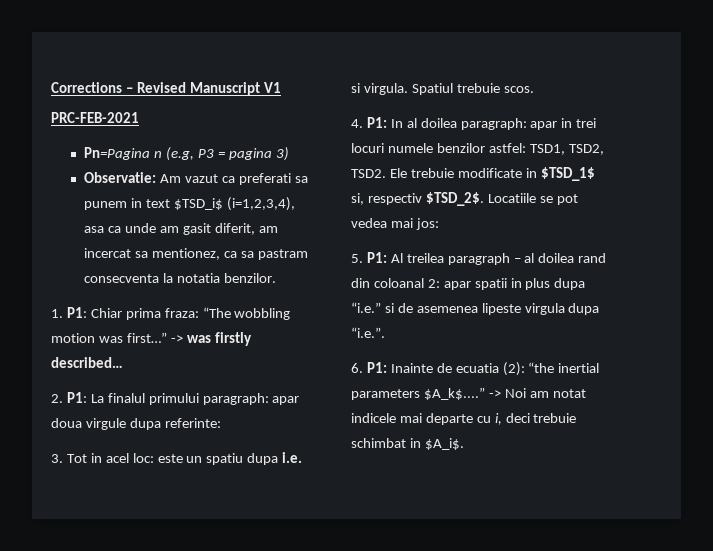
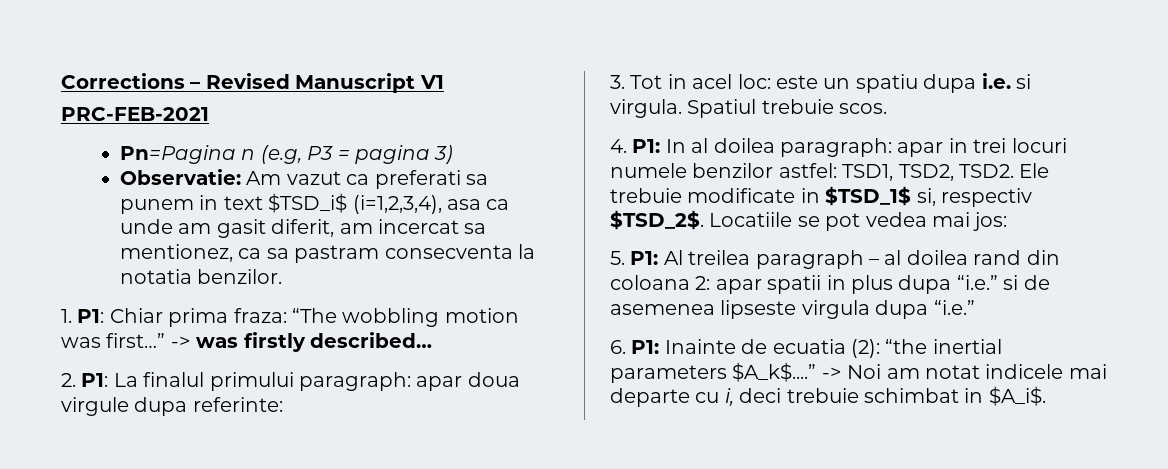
[373,278,424,288] coloanal -> [610,275,690,290] coloana
[481,303,521,315] lipeste -> [720,300,797,319] lipseste
[351,327,385,338] “i.e.”. -> [933,300,975,315] “i.e.”

